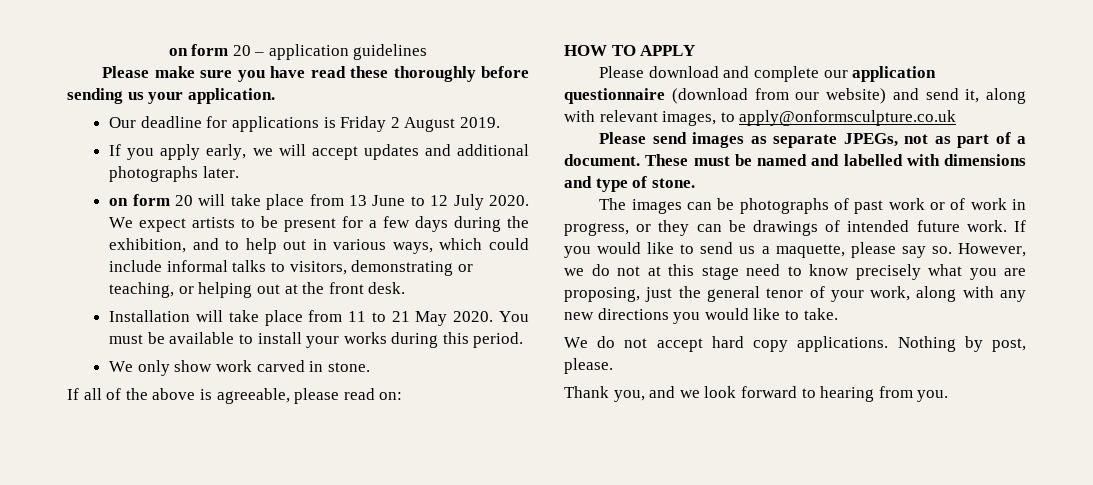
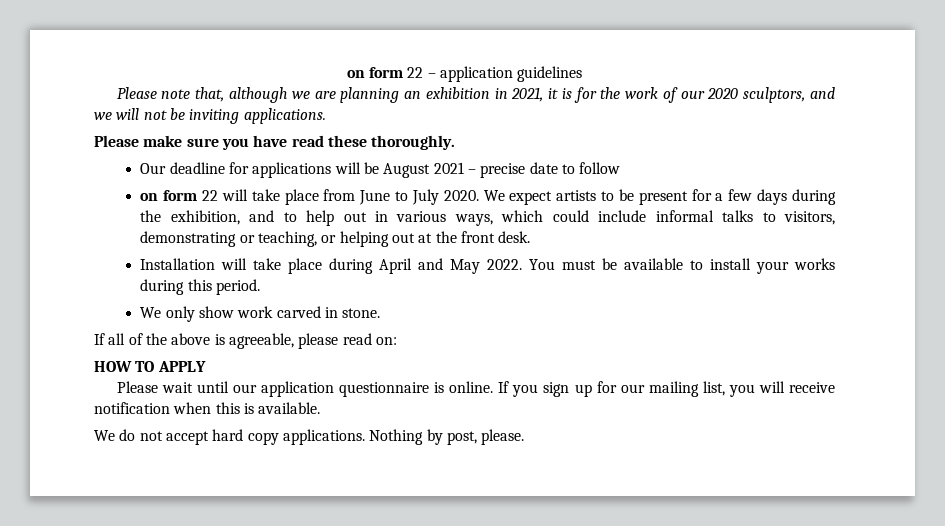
[168,44,251,56] on form 20 -> [346,67,424,78] on form 22
(428, 52) none -> [116,87,835,103] [94,108,326,124] // Please note that, although we are planning an exhibition in 2021, it is for the work of our 2020 sculptors, and we will not be inviting applications.
[393,66,529,82] [67,88,275,104] [109,116,500,132] [109,144,529,160] [109,166,239,182] [109,194,367,210] thoroughly before sending us your application. // Our deadline for applications is Friday 2 August 2019. // If you apply early, we will accept updates and additional photographs later. // on form 20 will take place from 13 -> [371,135,456,150] [140,162,621,178] [140,189,356,205] thoroughly. // Our deadline for applications will be August 2021 – precise date to follow // on form 22 will take place from
[430,195,449,206] 12 -> (409, 196) none
[308,310,494,326] from 11 to 21 May 2020. -> [329,258,523,274] during April and May 2022.
[648,66,937,82] [564,88,1026,104] [564,110,957,126] [599,132,1026,148] [564,154,1026,166] [564,176,695,192] [599,198,1027,214] [564,220,1026,236] [564,242,1026,258] [564,264,1026,280] [564,286,1026,302] [564,308,838,324] download and complete our application questionnaire (download from our website) and send it, along with relevant images, to apply@onformsculpture.co.uk // Please send images as separate JPEGs, not as part of a document. These must be named and labelled with dimensions and type of stone. // The images can be photographs of past work or of work in progress, or they can be drawings of intended future work. If you would like to send us a maquette, please say so. However, we do not at this stage need to know precisely what you are proposing, just the general tenor of your work, along with any new directions you would like to take. -> [161,381,835,397] [94,402,321,414] wait until our application questionnaire is online. If you sign up for our mailing list, you will receive notification when this is available.
[564,386,949,402] // Thank you, and we look forward to hearing from you. -> (525, 437) none

